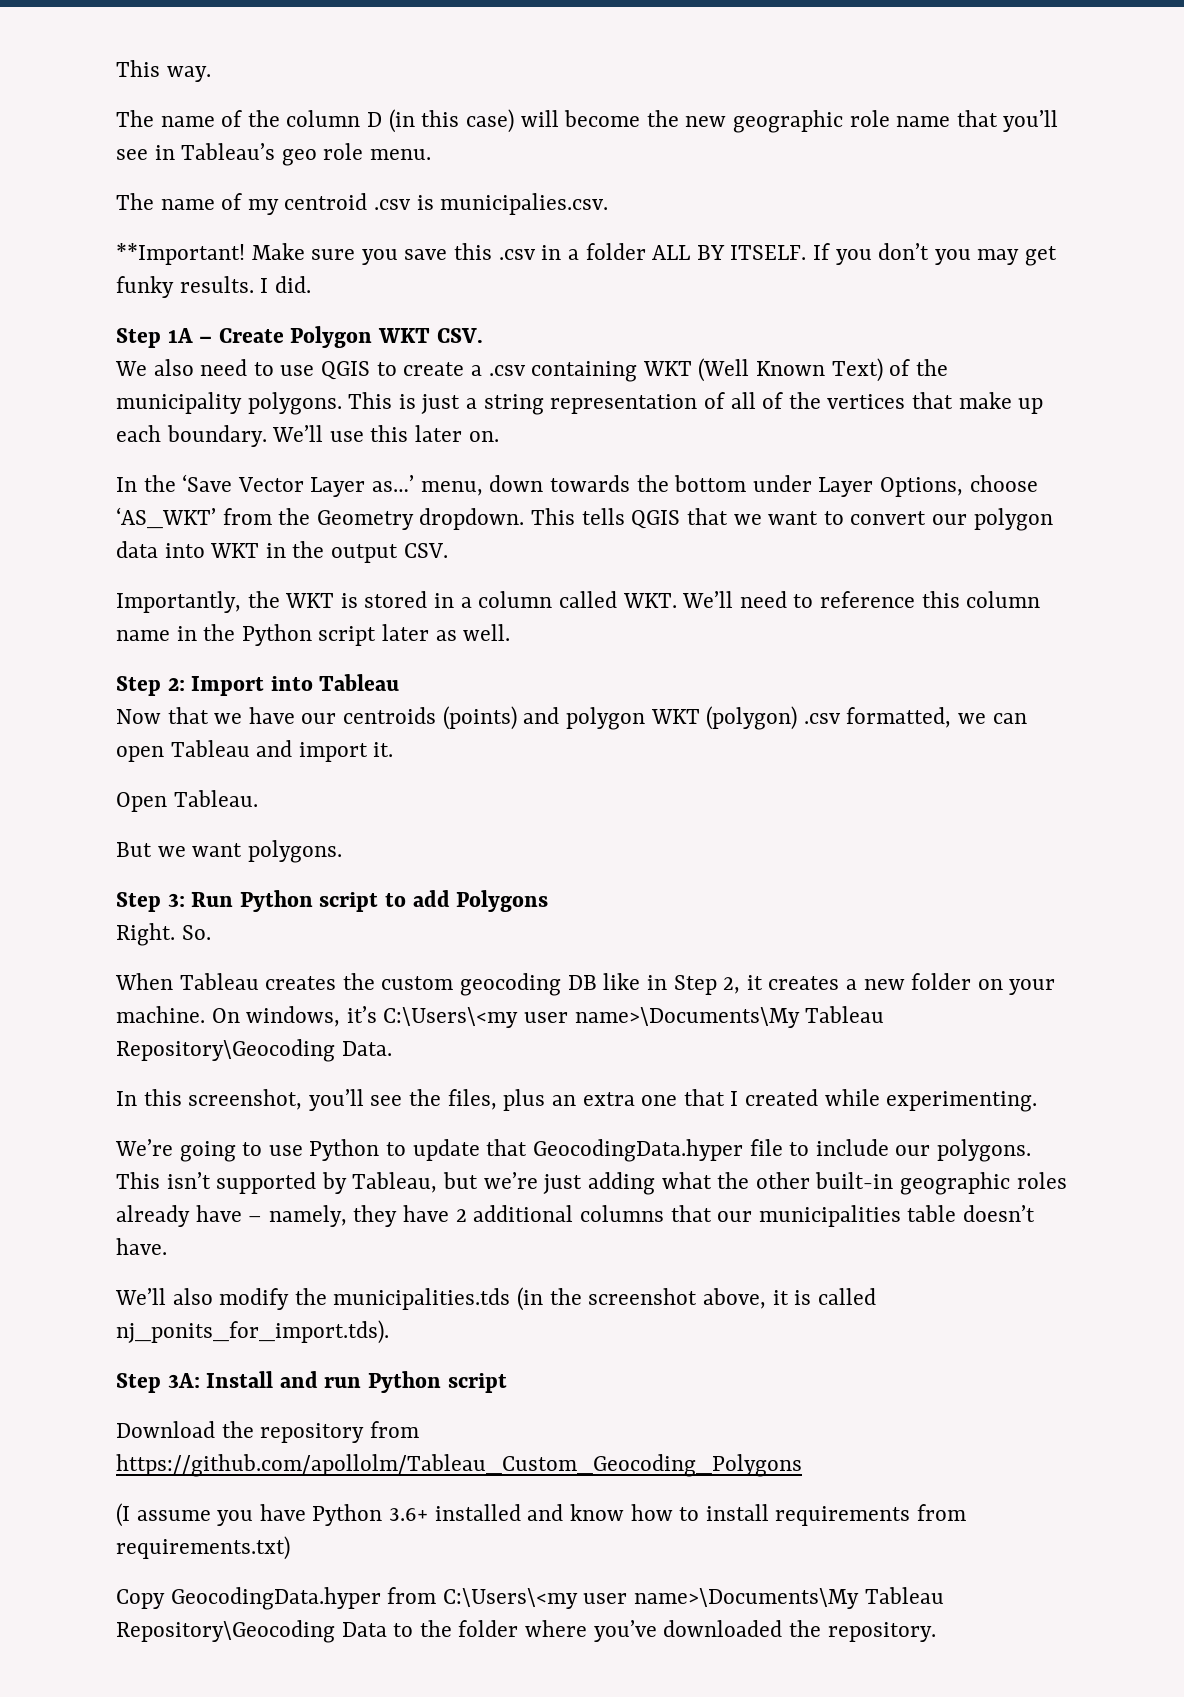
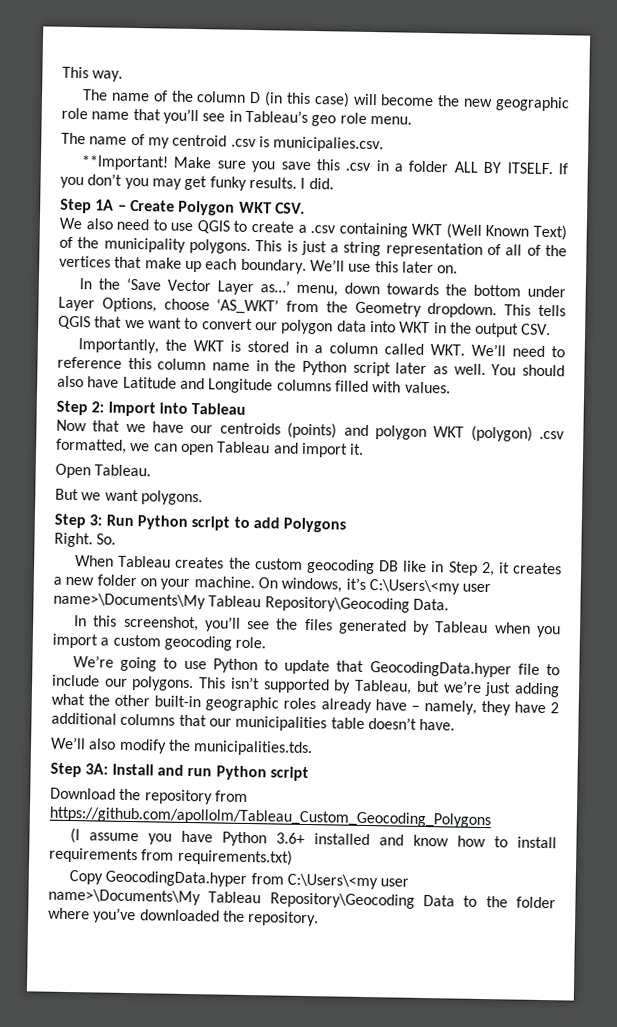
(511, 632) none -> [491,364,565,377] [57,375,451,394] You should also have Latitude and Longitude columns filled with values.
[447,1089,1038,1112] files, plus an extra one that I created while experimenting. -> [304,618,562,638] [52,633,267,651] files generated by Tableau when you import a custom geocoding role.
[333,1287,876,1311] [116,1320,389,1344] municipalities.tds (in the screenshot above, it is called nj_ponits_for_import.tds). -> [193,740,314,757] municipalities.tds.

